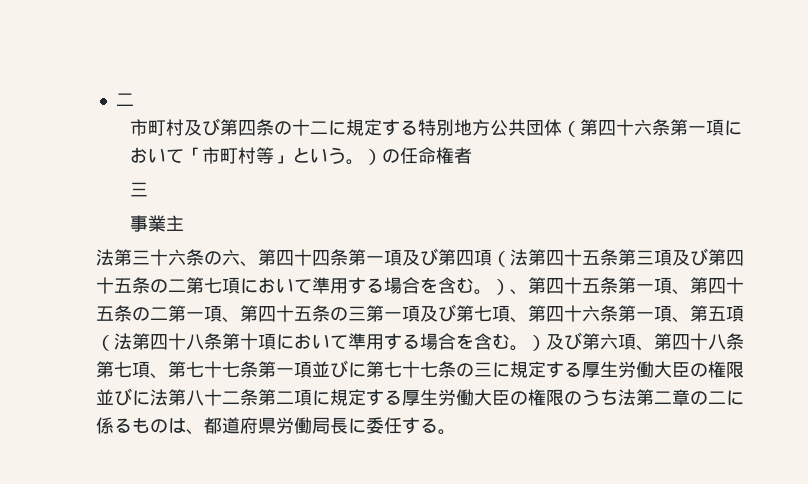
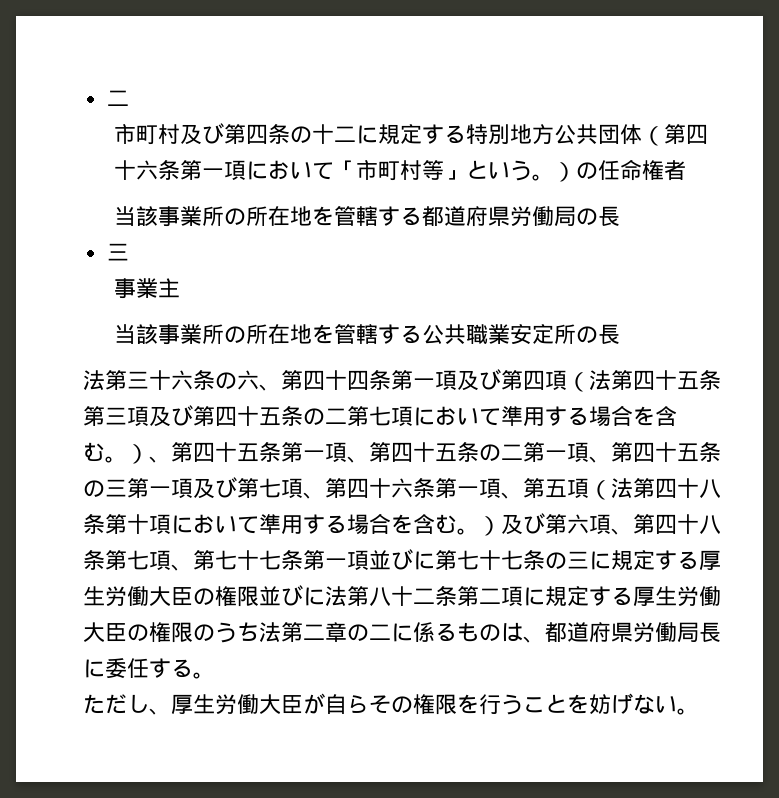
[129,182,148,197] [129,215,184,232] 三 // 事業主 -> [114,206,621,227] [107,243,130,261] [114,278,181,299] [114,324,621,345] 当該事業所の所在地を管轄する都道府県労働局の長 // 三 // 事業主 // 当該事業所の所在地を管轄する公共職業安定所の長
(456, 432) none -> [83,693,700,715] // ただし、厚生労働大臣が自らその権限を行うことを妨げない。

